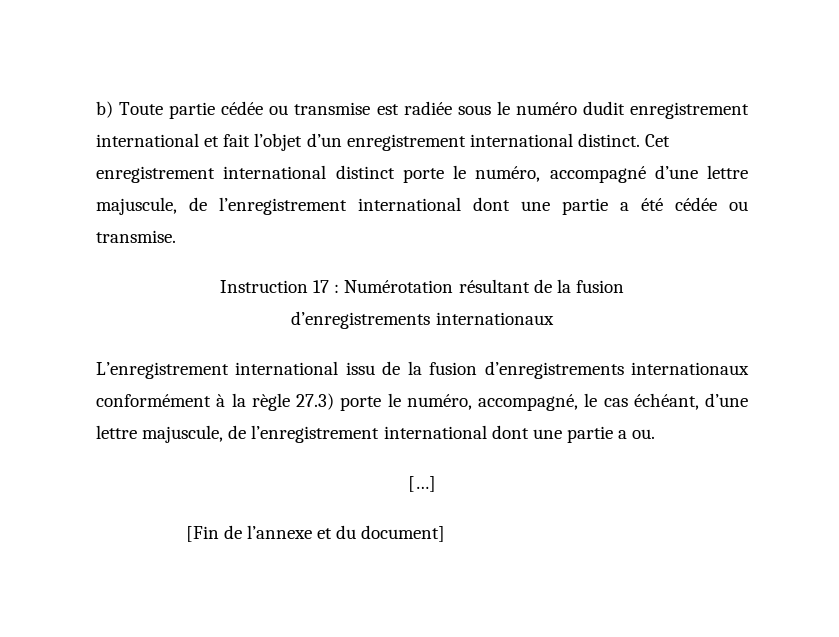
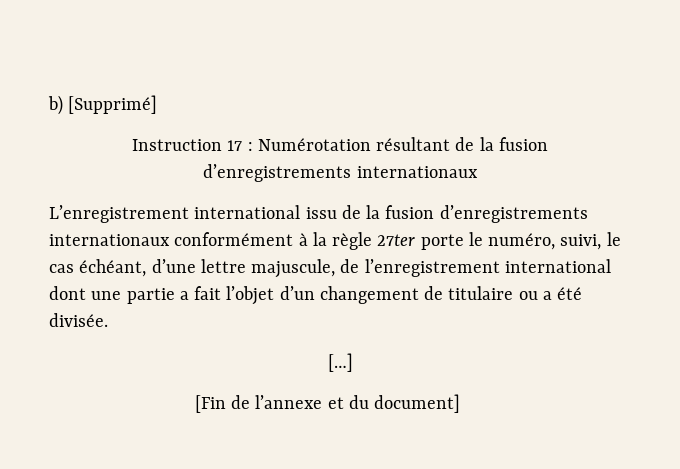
[119,101,749,119] [96,133,671,151] [96,165,748,183] [96,197,748,215] [96,230,176,243] Toute partie cédée ou transmise est radiée sous le numéro dudit enregistrement international et fait l’objet d’un enregistrement international distinct. Cet enregistrement international distinct porte le numéro, accompagné d’une lettre majuscule, de l’enregistrement international dont une partie a été cédée ou transmise. -> [68,95,158,114] [Supprimé]
[296,393,578,411] 27.3) porte le numéro, accompagné, -> [377,232,602,250] 27ter porte le numéro, suivi,
[632,429,656,439] ou. -> [194,286,583,305] [49,313,108,327] fait l’objet d’un changement de titulaire ou a été divisée.

